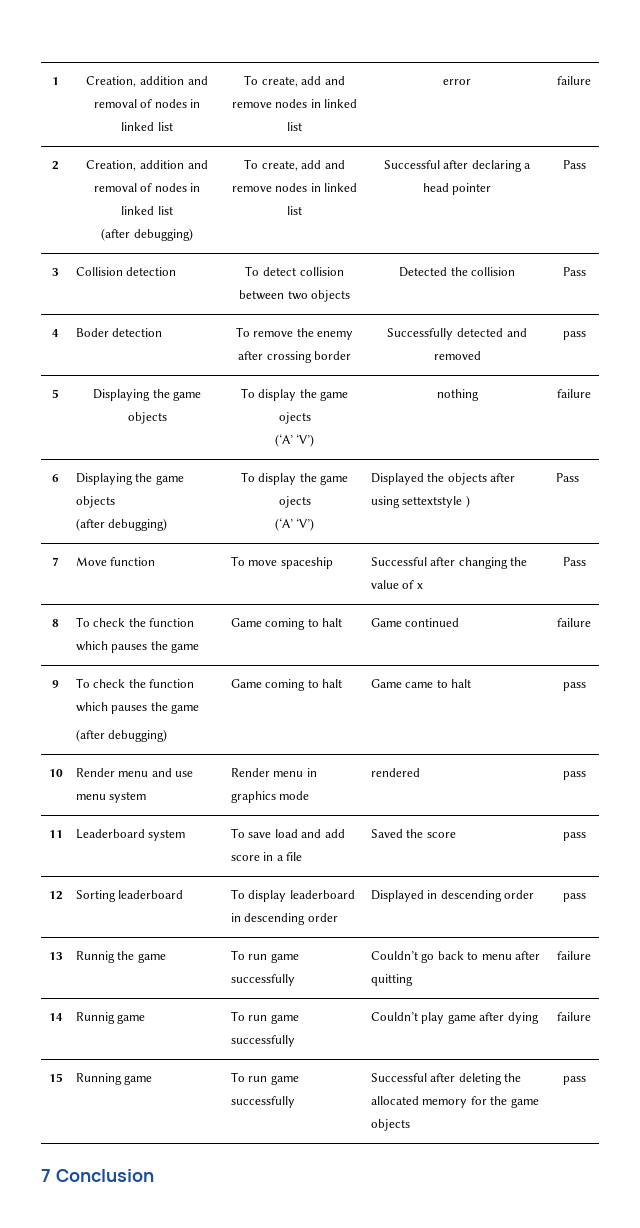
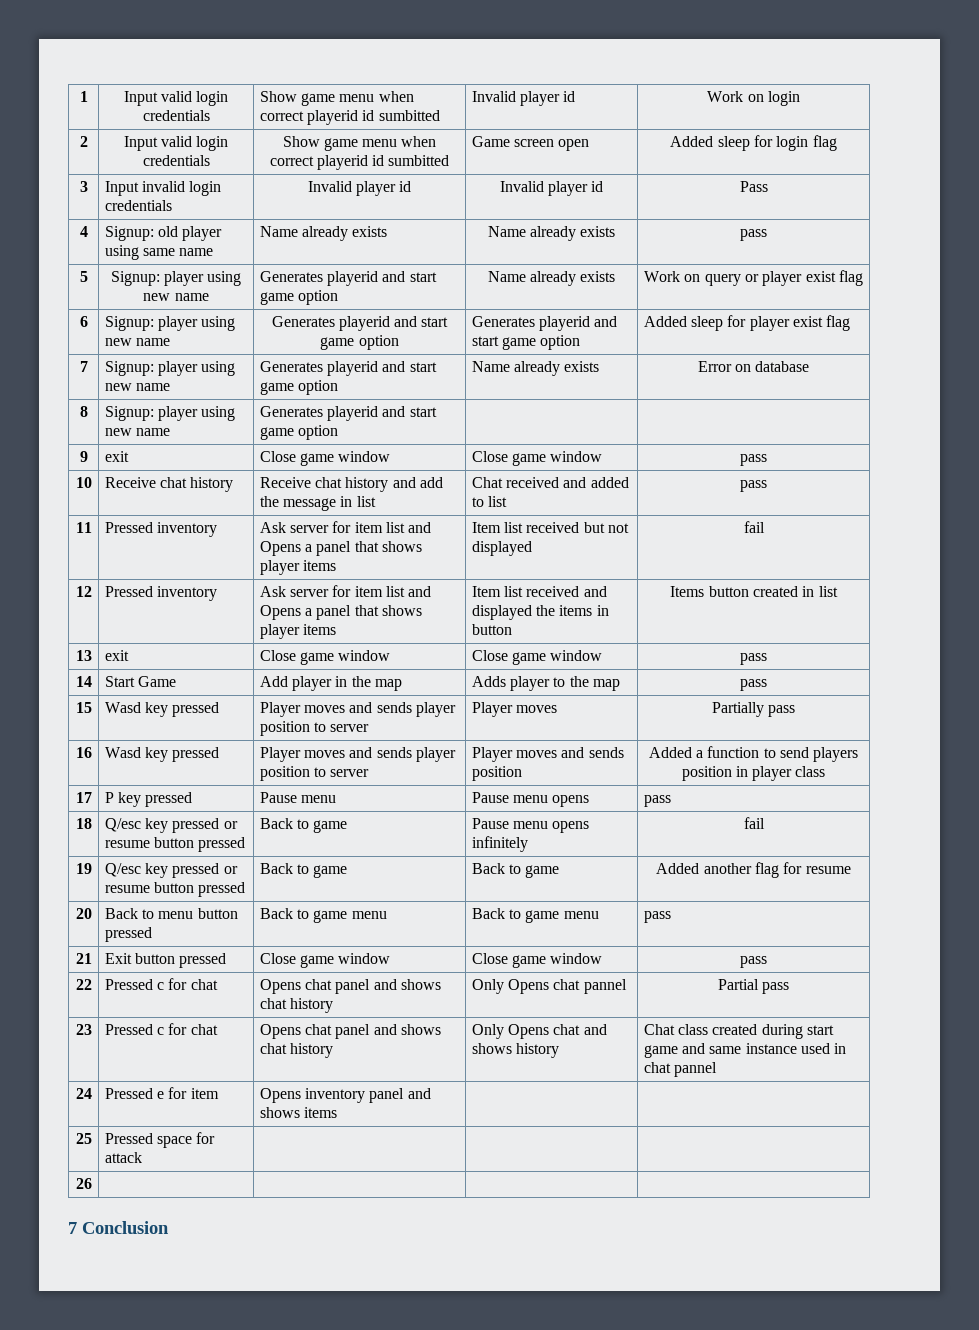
[52,77,59,85] [86,76,208,87] [93,99,201,108] [121,122,173,131] [244,75,345,87] [231,99,358,108] [287,122,302,131] [442,79,471,85] [557,76,591,85] [52,161,59,170] [86,160,208,171] [93,183,201,192] [121,206,173,215] [101,228,193,241] [244,159,345,171] [231,183,358,192] [287,206,302,215] [383,160,532,172] [422,183,492,195] [562,160,586,169] [52,268,59,276] [75,267,177,276] [245,266,344,276] [238,290,351,302] [398,267,516,277] [562,267,586,276] [52,329,59,337] [75,328,163,337] [235,327,354,340] [237,351,352,363] [387,328,527,340] [433,351,481,360] [562,331,586,340] [52,389,59,398] [92,389,202,401] [127,412,167,424] [240,388,349,401] [278,412,311,424] [274,434,315,447] [436,389,479,401] [557,389,591,398] [52,474,59,482] [75,473,184,485] [75,496,115,508] [75,518,168,531] [240,472,349,485] [278,496,311,508] [274,518,315,531] [370,473,516,485] [370,495,470,508] [555,473,579,482] [52,557,59,566] [75,557,156,566] [230,556,333,569] [370,557,528,569] [370,580,423,589] [562,557,586,566] [52,619,59,627] [75,617,195,627] [75,641,200,653] [230,618,343,630] [370,618,460,627] [557,618,591,627] [52,680,59,688] [75,678,195,688] [75,702,200,714] [75,729,168,742] [230,679,343,691] [370,679,472,688] [562,682,586,691] [48,769,63,777] [75,768,194,777] [75,791,147,803] [230,768,317,777] [230,791,310,803] [370,768,420,777] [562,771,586,780] [48,830,63,838] [75,829,186,841] [230,828,345,838] [230,852,303,861] [370,829,456,838] [562,832,586,841] [48,891,63,900] [75,890,184,902] [230,889,355,902] [230,913,338,925] [370,890,535,902] [562,893,586,902] [48,952,63,960] [75,951,166,963] [230,950,299,963] [230,974,295,986] [370,951,541,963] [370,974,413,986] [557,951,591,960] [48,1013,63,1021] [75,1012,146,1024] [230,1011,299,1024] [230,1035,295,1047] [370,1012,539,1024] [557,1012,591,1021] [48,1073,63,1082] [75,1073,153,1085] [230,1072,299,1085] [230,1096,295,1108] [370,1073,522,1085] [370,1096,539,1108] [370,1119,410,1131] [562,1076,586,1085] 1 | Creation, addition and removal of nodes in linked list | To create, add and remove nodes in linked list | error | failure // 2 | Creation, addition and removal of nodes in linked list // (after debugging) | To create, add and remove nodes in linked list | Successful after declaring a head pointer | Pass // 3 | Collision detection | To detect collision between two objects | Detected the collision | Pass // 4 | Boder detection | To remove the enemy after crossing border | Successfully detected and removed | pass // 5 | Displaying the game objects | To display the game ojects // (‘A’ ‘V’) | nothing | failure // 6 | Displaying the game objects // (after debugging) | To display the game ojects // (‘A’ ‘V’) | Displayed the objects after using settextstyle ) | Pass // 7 | Move function | To move spaceship | Successful after changing the value of x | Pass // 8 | To check the function which pauses the game | Game coming to halt | Game continued | failure // 9 | To check the function which pauses the game // (after debugging) | Game coming to halt | Game came to halt | pass // 10 | Render menu and use menu system | Render menu in graphics mode | rendered | pass // 11 | Leaderboard system | To save load and add score in a file | Saved the score | pass // 12 | Sorting leaderboard | To display leaderboard in descending order | Displayed in descending order | pass // 13 | Runnig the game | To run game successfully | Couldn’t go back to menu after quitting | failure // 14 | Runnig game | To run game successfully | Couldn’t play game after dying | failure // 15 | Running game | To run game successfully | Successful after deleting the allocated memory for the game objects | pass -> [79,91,88,102] [123,91,229,106] [142,110,210,121] [259,91,414,106] [259,110,440,125] [471,91,576,106] [707,91,800,106] [79,136,88,147] [123,136,229,151] [142,155,210,166] [282,136,437,151] [269,155,450,170] [471,136,590,151] [670,135,837,151] [79,181,88,192] [104,181,222,196] [104,200,172,211] [307,181,412,196] [499,181,604,196] [739,181,768,192] [79,226,88,237] [104,226,223,241] [104,245,214,260] [259,226,388,241] [487,226,616,241] [740,229,767,241] [79,271,88,282] [110,271,242,286] [143,293,209,301] [259,271,437,286] [259,290,339,305] [487,271,616,286] [644,270,863,286] [79,316,88,327] [104,316,236,331] [104,338,171,346] [271,316,449,331] [320,335,399,350] [471,316,618,331] [471,335,581,350] [643,315,851,331] [79,361,88,372] [104,361,236,376] [104,383,171,391] [259,361,437,376] [259,380,339,395] [471,361,600,376] [697,361,810,372] [79,406,88,417] [104,406,236,421] [104,428,171,436] [259,406,437,421] [259,425,339,440] [79,451,88,462] [104,451,129,462] [259,451,391,466] [471,451,603,466] [740,454,767,466] [75,477,92,488] [104,477,234,492] [259,477,444,492] [259,496,376,511] [471,477,629,488] [471,496,508,507] [740,480,767,492] [75,522,92,533] [104,522,218,537] [259,521,432,533] [259,541,423,556] [259,560,337,575] [471,522,630,533] [471,541,532,556] [743,521,765,533] [75,586,92,597] [104,586,218,601] [259,585,432,597] [259,605,423,620] [259,624,337,639] [471,586,607,597] [471,605,609,620] [471,624,512,635] [670,586,838,597] [75,650,92,661] [104,650,129,661] [259,650,391,665] [471,650,603,665] [740,653,767,665] [75,676,92,687] [104,676,177,687] [259,676,403,691] [471,676,621,691] [740,679,767,691] [75,702,92,713] [104,702,220,717] [259,702,457,717] [259,721,370,736] [471,702,558,717] [711,702,796,717] [75,747,92,758] [104,747,220,762] [259,747,457,762] [259,766,370,781] [471,747,624,762] [471,766,522,781] [648,746,859,762] [681,766,826,781] [75,792,92,803] [104,792,193,807] [259,792,337,803] [471,792,590,807] [643,795,671,807] [75,818,92,829] [104,818,238,833] [104,837,246,852] [259,818,348,833] [471,818,590,833] [471,836,528,852] [743,817,765,829] [75,863,92,874] [104,863,238,878] [104,882,246,897] [259,863,348,878] [471,863,560,878] [656,862,851,878] [75,908,92,919] [104,908,238,919] [104,927,152,942] [259,908,387,923] [471,908,599,923] [643,911,671,923] [75,953,92,964] [104,953,227,968] [259,953,391,968] [471,953,603,968] [740,956,767,968] [75,979,92,990] [104,978,218,990] [259,979,442,994] [259,998,334,1013] [471,979,627,994] [717,979,790,994] [75,1024,92,1035] [104,1023,218,1035] [259,1024,442,1039] [259,1043,334,1058] [471,1024,607,1039] [471,1043,560,1058] [643,1024,835,1039] [643,1043,847,1058] [643,1062,718,1077] [75,1088,92,1099] [104,1087,219,1099] [259,1088,431,1103] [259,1107,338,1118] [75,1133,92,1144] [104,1132,216,1148] [104,1152,142,1163] [75,1178,92,1189] 1 | Input valid login credentials | Show game menu when correct playerid id sumbitted | Invalid player id | Work on login // 2 | Input valid login credentials | Show game menu when correct playerid id sumbitted | Game screen open | Added sleep for login flag // 3 | Input invalid login credentials | Invalid player id | Invalid player id | Pass // 4 | Signup: old player using same name | Name already exists | Name already exists | pass // 5 | Signup: player using new name | Generates playerid and start game option | Name already exists | Work on query or player exist flag // 6 | Signup: player using new name | Generates playerid and start game option | Generates playerid and start game option | Added sleep for player exist flag // 7 | Signup: player using new name | Generates playerid and start game option | Name already exists | Error on database // 8 | Signup: player using new name | Generates playerid and start game option | | // 9 | exit | Close game window | Close game window | pass // 10 | Receive chat history | Receive chat history and add the message in list | Chat received and added to list | pass // 11 | Pressed inventory | Ask server for item list and Opens a panel that shows player items | Item list received but not displayed | fail // 12 | Pressed inventory | Ask server for item list and Opens a panel that shows player items | Item list received and displayed the items in button | Items button created in list // 13 | exit | Close game window | Close game window | pass // 14 | Start Game | Add player in the map | Adds player to the map | pass // 15 | Wasd key pressed | Player moves and sends player position to server | Player moves | Partially pass // 16 | Wasd key pressed | Player moves and sends player position to server | Player moves and sends position | Added a function to send players position in player class // 17 | P key pressed | Pause menu | Pause menu opens | pass // 18 | Q/esc key pressed or resume button pressed | Back to game | Pause menu opens infinitely | fail // 19 | Q/esc key pressed or resume button pressed | Back to game | Back to game | Added another flag for resume // 20 | Back to menu button pressed | Back to game menu | Back to game menu | pass // 21 | Exit button pressed | Close game window | Close game window | pass // 22 | Pressed c for chat | Opens chat panel and shows chat history | Only Opens chat pannel | Partial pass // 23 | Pressed c for chat | Opens chat panel and shows chat history | Only Opens chat and shows history | Chat class created during start game and same instance used in chat pannel // 24 | Pressed e for item | Opens inventory panel and shows items | | // 25 | Pressed space for attack | | | // 26 | | | |

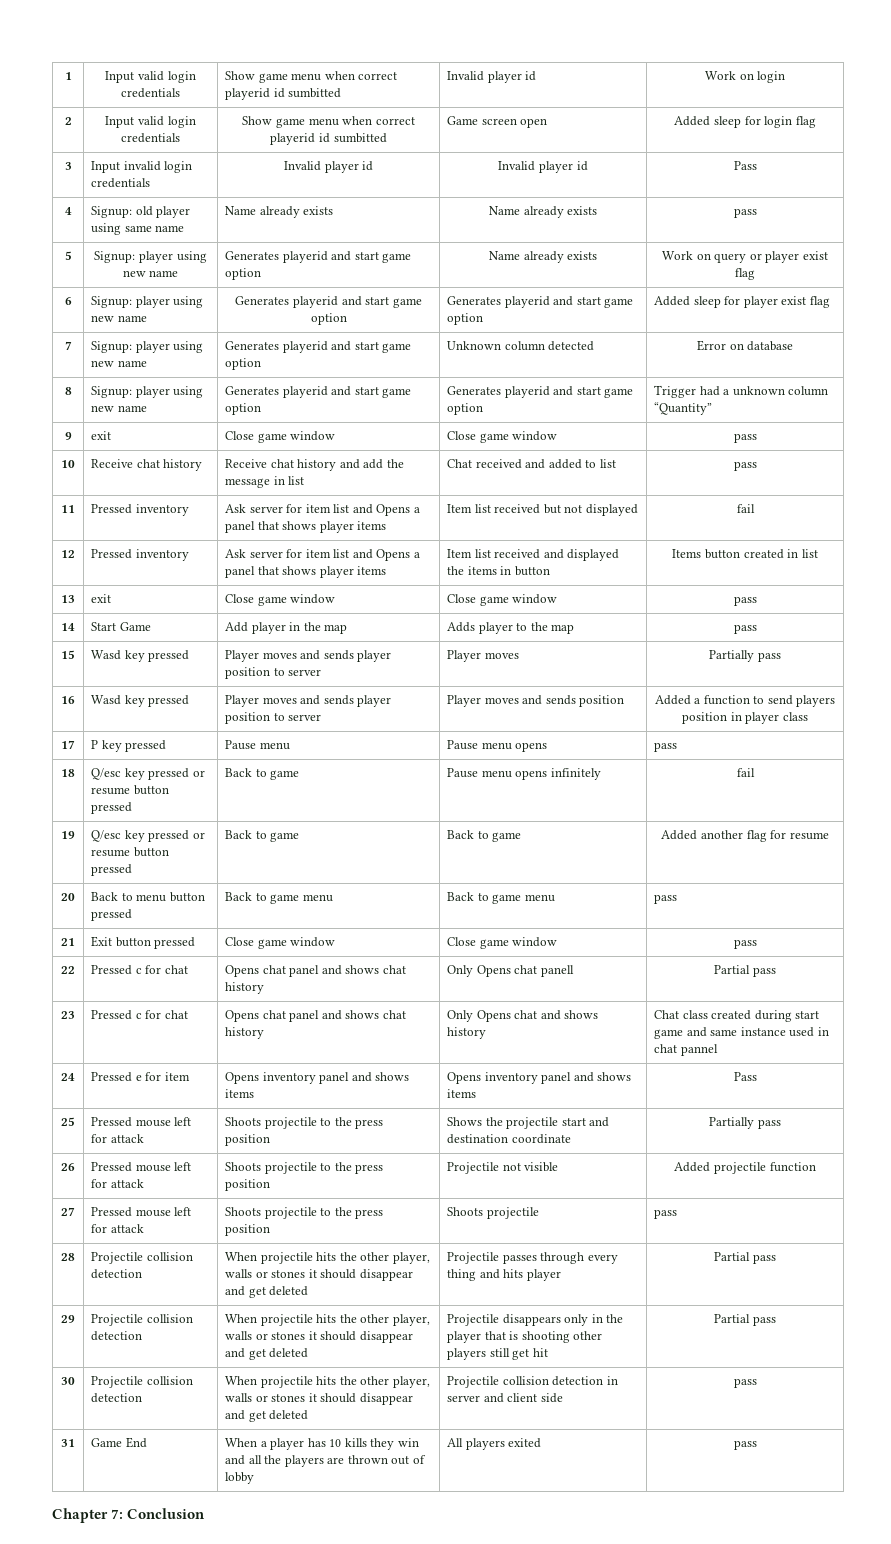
[471,361,600,376] Name already exists -> [447,341,595,351] Unknown column detected
(339, 432) | -> [447,386,634,398] [447,403,484,415] [654,385,829,398] [654,402,713,415] Generates playerid and start game option | Trigger had a unknown column “Quantity”
[583,979,627,994] pannel -> [540,965,574,977] panell
(338, 1112) | -> [447,1072,632,1084] [447,1089,477,1098] [733,1072,757,1081] Opens inventory panel and shows items | Pass
[157,1132,216,1148] [104,1152,142,1163] [75,1178,92,1189] [68,1222,77,1234] space for attack | | | // 26 | | | | // 7 -> [135,1117,192,1127] [91,1134,144,1143] [225,1117,384,1129] [225,1134,271,1146] [447,1117,610,1129] [447,1134,571,1144] [709,1117,781,1129] [61,1163,75,1171] [91,1162,192,1172] [91,1179,144,1188] [225,1162,384,1174] [225,1179,271,1191] [447,1162,559,1174] [674,1162,816,1174] [61,1207,75,1216] [91,1207,192,1217] [91,1224,144,1233] [225,1207,384,1219] [225,1224,271,1236] [447,1207,539,1219] [654,1209,678,1219] [61,1253,75,1261] [91,1252,193,1264] [91,1269,143,1279] [225,1252,430,1264] [225,1269,413,1281] [225,1286,309,1298] [447,1252,618,1264] [447,1269,561,1281] [714,1252,776,1264] [61,1315,75,1323] [91,1314,193,1326] [91,1331,143,1341] [225,1314,430,1326] [225,1331,413,1343] [225,1348,309,1360] [447,1314,624,1326] [447,1331,603,1343] [447,1348,548,1360] [714,1314,776,1326] [61,1377,75,1385] [91,1376,193,1388] [91,1393,143,1403] [225,1376,430,1388] [225,1393,413,1405] [225,1410,309,1422] [447,1376,618,1388] [447,1393,563,1403] [733,1378,757,1388] [61,1439,75,1447] [91,1437,147,1448] [225,1438,419,1450] [225,1455,426,1467] [225,1472,255,1484] [447,1438,542,1450] [733,1440,757,1450] [52,1508,124,1523] mouse left for attack | Shoots projectile to the press position | Shows the projectile start and destination coordinate | Partially pass // 26 | Pressed mouse left for attack | Shoots projectile to the press position | Projectile not visible | Added projectile function // 27 | Pressed mouse left for attack | Shoots projectile to the press position | Shoots projectile | pass // 28 | Projectile collision detection | When projectile hits the other player, walls or stones it should disappear and get deleted | Projectile passes through every thing and hits player | Partial pass // 29 | Projectile collision detection | When projectile hits the other player, walls or stones it should disappear and get deleted | Projectile disappears only in the player that is shooting other players still get hit | Partial pass // 30 | Projectile collision detection | When projectile hits the other player, walls or stones it should disappear and get deleted | Projectile collision detection in server and client side | pass // 31 | Game End | When a player has 10 kills they win and all the players are thrown out of lobby | All players exited | pass // Chapter 7:

